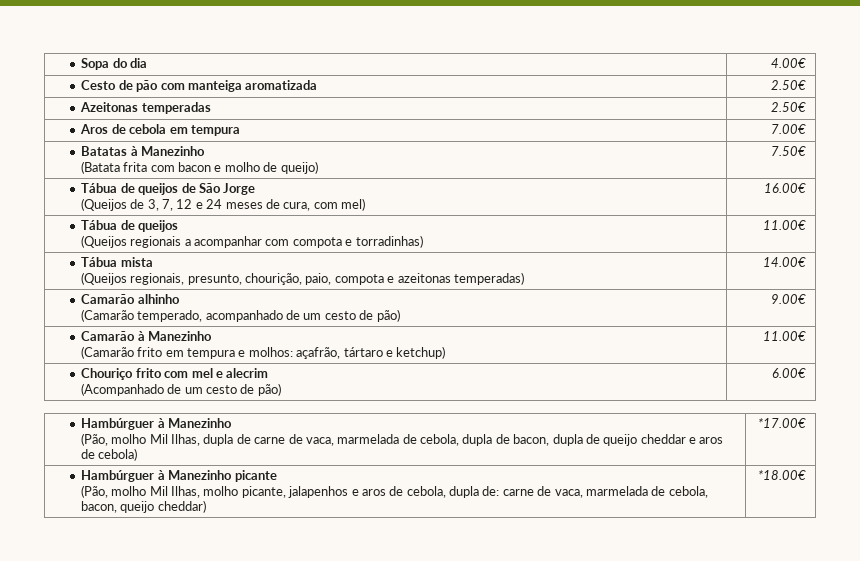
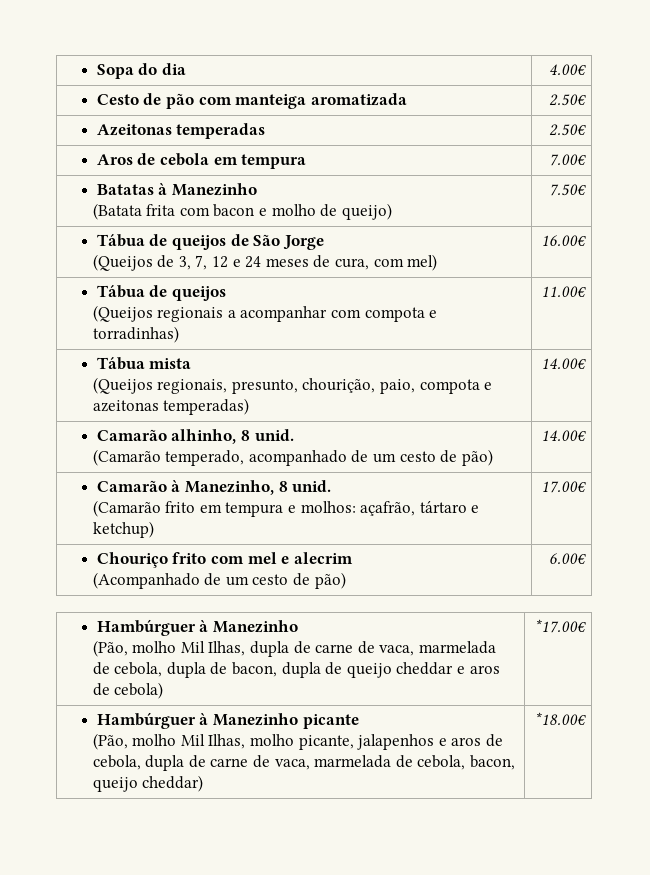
[137,294,180,304] alhinho -> [171,429,294,444] alhinho, 8 unid.
[770,294,806,304] 9.00€ -> [541,430,587,441] 14.00€
[148,331,213,341] Manezinho -> [185,480,332,495] Manezinho, 8 unid.
[762,331,806,341] 11.00€ -> [541,481,587,493] 17.00€
[482,486,500,496] de: -> [188,755,206,768] de

